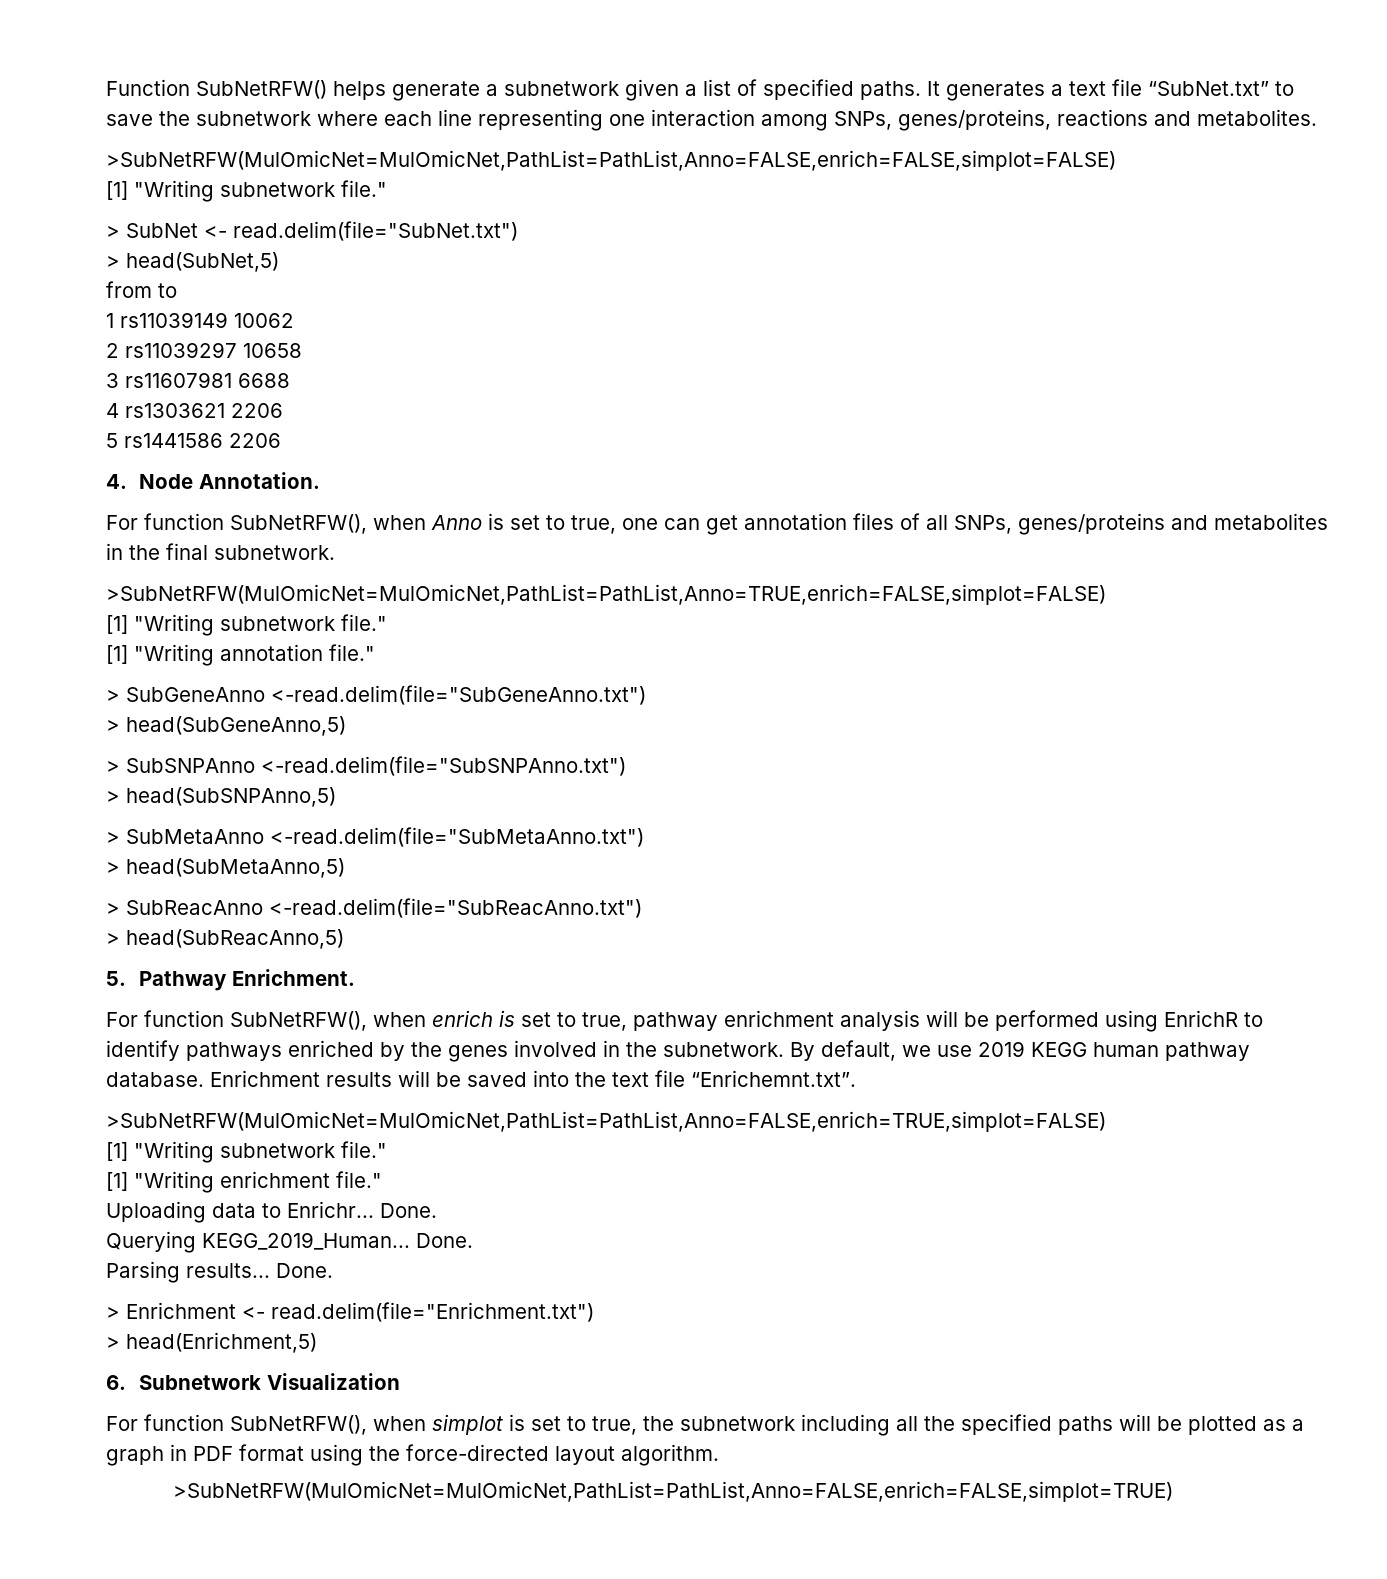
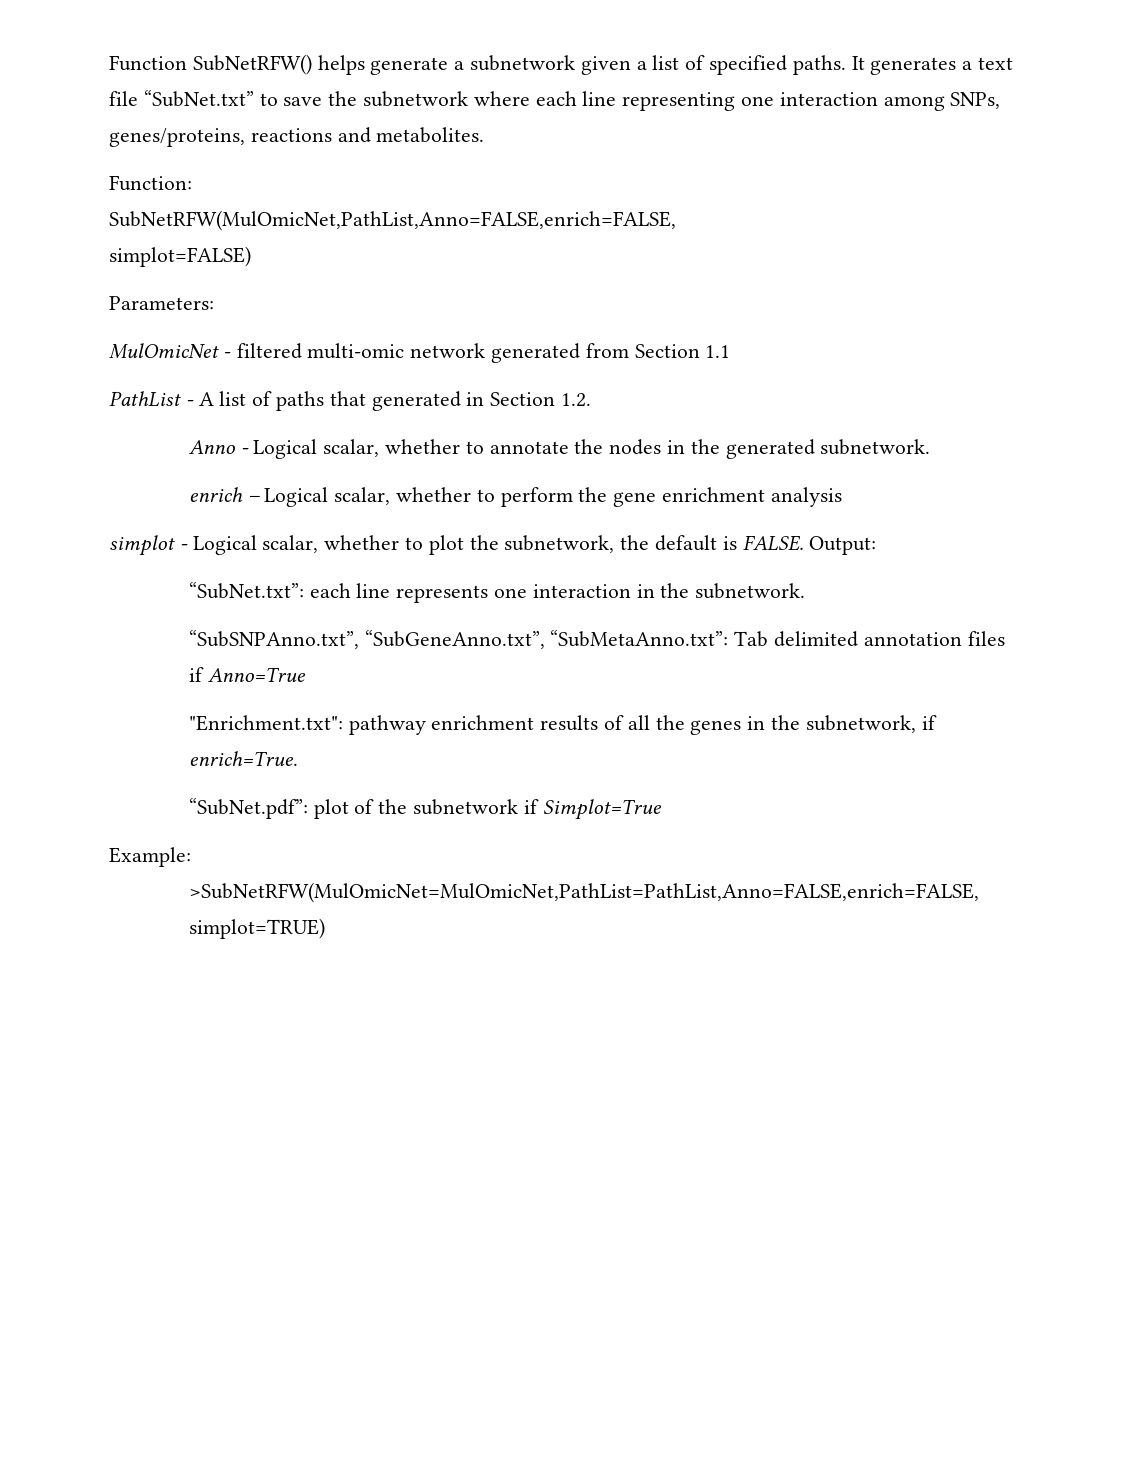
[106,150,1116,171] [106,180,387,202] [106,221,518,241] [106,252,279,272] [106,281,177,298] [106,312,294,328] [106,342,302,358] [106,372,290,388] [106,403,283,418] [106,433,281,448] [106,472,321,489] [106,513,1328,535] [106,543,335,560] [106,584,1106,605] [106,614,387,636] [106,644,375,666] [106,685,646,705] [106,716,346,736] [106,756,626,776] [106,787,336,807] [106,827,644,847] [106,858,345,878] [106,898,642,918] [106,929,344,949] [106,969,356,991] [106,1010,1263,1032] [106,1040,1250,1062] [106,1070,856,1087] [106,1111,1106,1132] [106,1141,387,1163] [106,1171,382,1193] [106,1201,437,1223] [106,1231,473,1253] [106,1261,333,1283] [106,1302,594,1322] [106,1332,317,1353] [106,1373,401,1390] [106,1414,1304,1436] [106,1444,719,1466] >SubNetRFW(MulOmicNet=MulOmicNet,PathList=PathList,Anno=FALSE,enrich=FALSE,simplot=FALSE) // [1] "Writing subnetwork file." // > SubNet <- read.delim(file="SubNet.txt") // > head(SubNet,5) // from to // 1 rs11039149 10062 // 2 rs11039297 10658 // 3 rs11607981 6688 // 4 rs1303621 2206 // 5 rs1441586 2206 // 4. Node Annotation. // For function SubNetRFW(), when Anno is set to true, one can get annotation files of all SNPs, genes/proteins and metabolites in the final subnetwork. // >SubNetRFW(MulOmicNet=MulOmicNet,PathList=PathList,Anno=TRUE,enrich=FALSE,simplot=FALSE) // [1] "Writing subnetwork file." // [1] "Writing annotation file." // > SubGeneAnno <-read.delim(file="SubGeneAnno.txt") // > head(SubGeneAnno,5) // > SubSNPAnno <-read.delim(file="SubSNPAnno.txt") // > head(SubSNPAnno,5) // > SubMetaAnno <-read.delim(file="SubMetaAnno.txt") // > head(SubMetaAnno,5) // > SubReacAnno <-read.delim(file="SubReacAnno.txt") // > head(SubReacAnno,5) // 5. Pathway Enrichment. // For function SubNetRFW(), when enrich is set to true, pathway enrichment analysis will be performed using EnrichR to identify pathways enriched by the genes involved in the subnetwork. By default, we use 2019 KEGG human pathway database. Enrichment results will be saved into the text file “Enrichemnt.txt”. // >SubNetRFW(MulOmicNet=MulOmicNet,PathList=PathList,Anno=FALSE,enrich=TRUE,simplot=FALSE) // [1] "Writing subnetwork file." // [1] "Writing enrichment file." // Uploading data to Enrichr... Done. // Querying KEGG_2019_Human... Done. // Parsing results... Done. // > Enrichment <- read.delim(file="Enrichment.txt") // > head(Enrichment,5) // 6. Subnetwork Visualization // For function SubNetRFW(), when simplot is set to true, the subnetwork including all the specified paths will be plotted as a graph in PDF format using the force-directed layout algorithm. -> [109,175,192,191] [109,210,676,231] [109,246,251,267] [109,296,214,310] [109,343,731,363] [109,391,592,411] [188,439,931,459] [188,487,842,507] [109,535,877,556] [188,582,806,603] [188,630,1005,649] [188,667,306,682] [188,715,937,735] [188,751,298,766] [188,798,662,820] [109,847,191,867] Function: // SubNetRFW(MulOmicNet,PathList,Anno=FALSE,enrich=FALSE, // simplot=FALSE) // Parameters: // MulOmicNet - filtered multi-omic network generated from Section 1.1 // PathList - A list of paths that generated in Section 1.2. // Anno - Logical scalar, whether to annotate the nodes in the generated subnetwork. // enrich – Logical scalar, whether to perform the gene enrichment analysis // simplot - Logical scalar, whether to plot the subnetwork, the default is FALSE. Output: // “SubNet.txt”: each line represents one interaction in the subnetwork. // “SubSNPAnno.txt”, “SubGeneAnno.txt”, “SubMetaAnno.txt”: Tab delimited annotation files if Anno=True // "Enrichment.txt": pathway enrichment results of all the genes in the subnetwork, if enrich=True. // “SubNet.pdf”: plot of the subnetwork if Simplot=True // Example:

